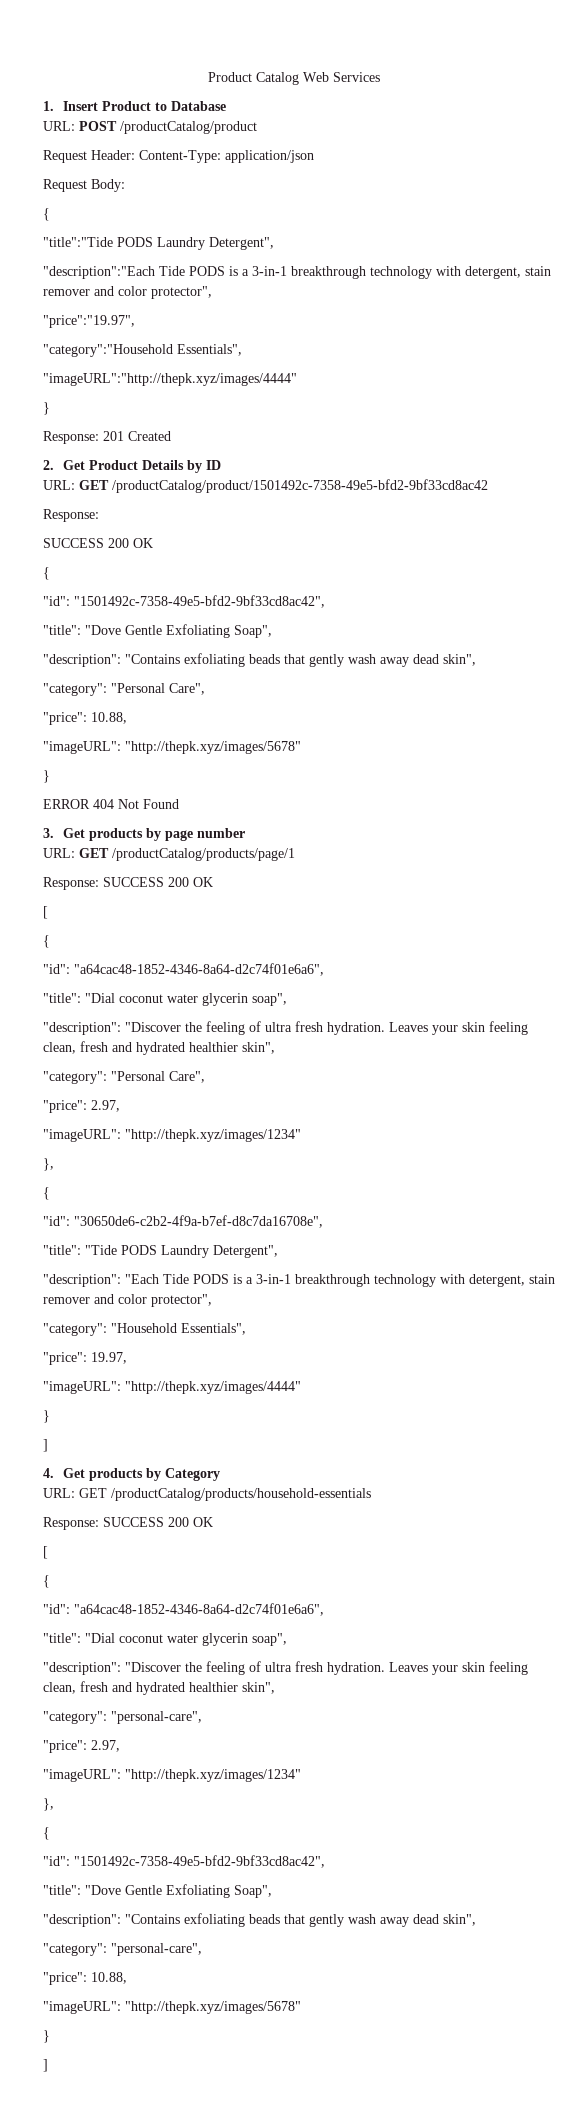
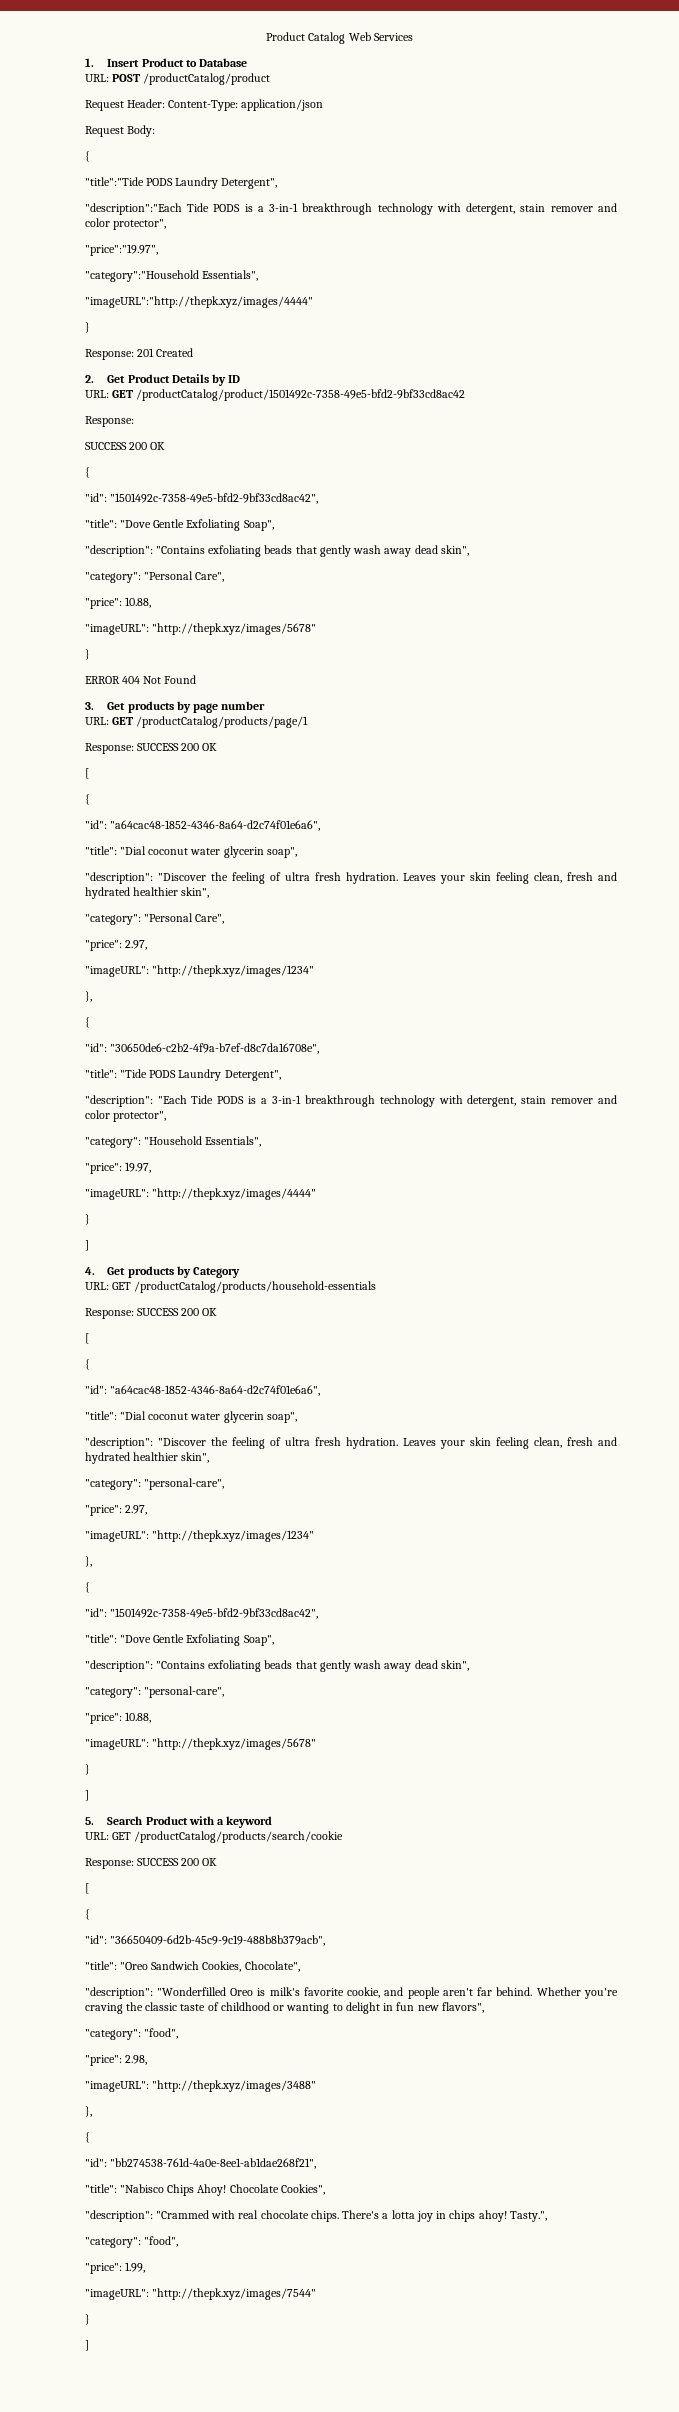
(49, 2065) none -> [84,1816,273,1828] [84,1831,344,1843] [84,1858,218,1869] [84,1883,89,1894] [84,1909,90,1920] [84,1935,325,1946] [84,1961,300,1972] [84,1987,618,1999] [84,2002,484,2014] [84,2028,178,2040] [84,2055,147,2066] [84,2080,316,2092] [84,2106,92,2117] [84,2132,90,2143] [84,2158,316,2169] [84,2184,325,2196] [84,2210,547,2222] [84,2236,178,2248] [84,2262,145,2274] [84,2288,316,2300] [84,2314,90,2325] [84,2340,89,2351] // 5. Search Product with a keyword // URL: GET /productCatalog/products/search/cookie // Response: SUCCESS 200 OK // [ // { // "id": "36650409-6d2b-45c9-9c19-488b8b379acb", // "title": "Oreo Sandwich Cookies, Chocolate", // "description": "Wonderfilled Oreo is milk's favorite cookie, and people aren't far behind. Whether you're craving the classic taste of childhood or wanting to delight in fun new flavors", // "category": "food", // "price": 2.98, // "imageURL": "http://thepk.xyz/images/3488" // }, // { // "id": "bb274538-761d-4a0e-8ee1-ab1dae268f21", // "title": "Nabisco Chips Ahoy! Chocolate Cookies", // "description": "Crammed with real chocolate chips. There's a lotta joy in chips ahoy! Tasty.", // "category": "food", // "price": 1.99, // "imageURL": "http://thepk.xyz/images/7544" // } // ]

